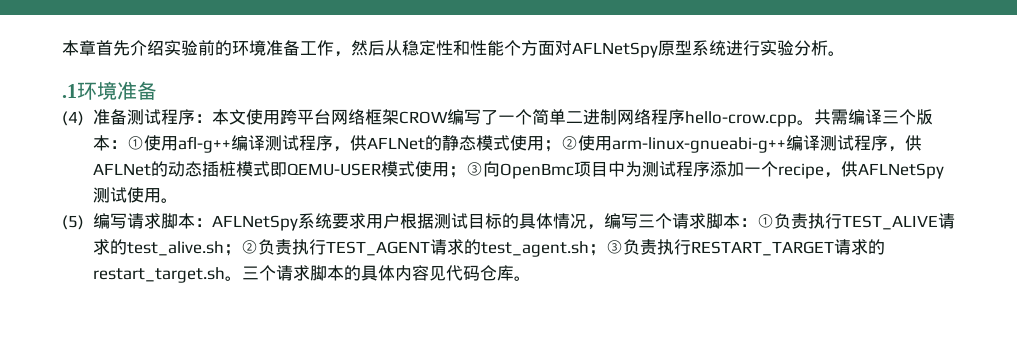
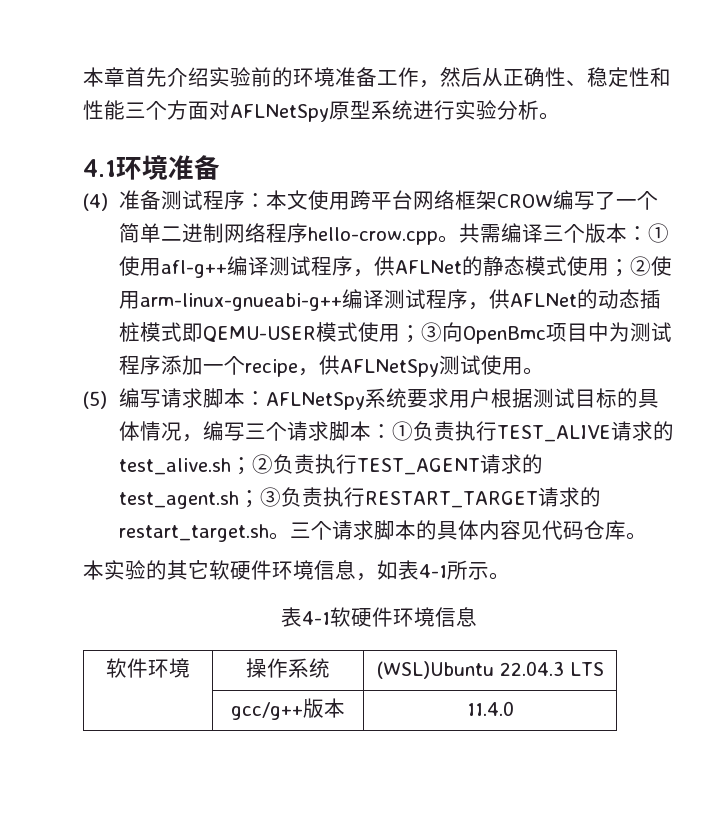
(402, 48) none -> [503,67,587,87] 正确性、
(504, 48) none -> [125,102,146,118] 三
[62,84,77,98] .1 -> [83,159,116,177] 4.1
(531, 278) none -> [83,560,510,581] [280,607,477,627] [106,658,190,678] [246,658,330,678] [376,661,604,679] [231,698,345,720] [466,701,514,716] // 本实验的其它软硬件环境信息，如表4-1所示。 // 表4-1软硬件环境信息 // 软件环境 | 操作系统 | (WSL)Ubuntu 22.04.3 LTS // | gcc/g++版本 | 11.4.0

